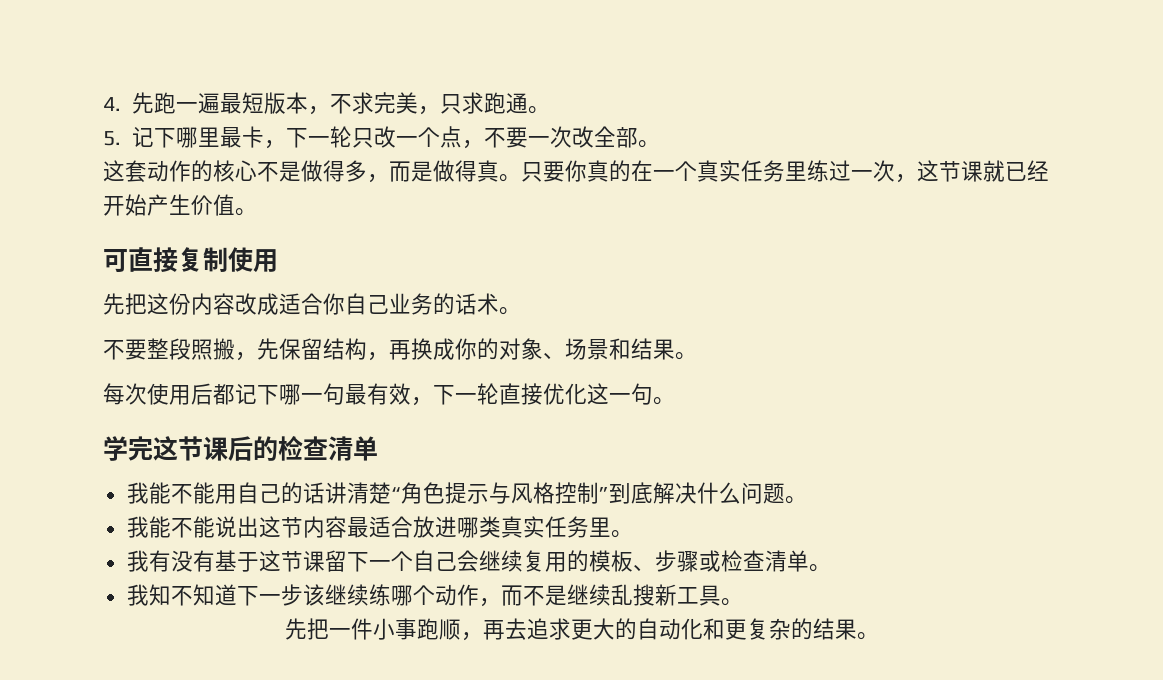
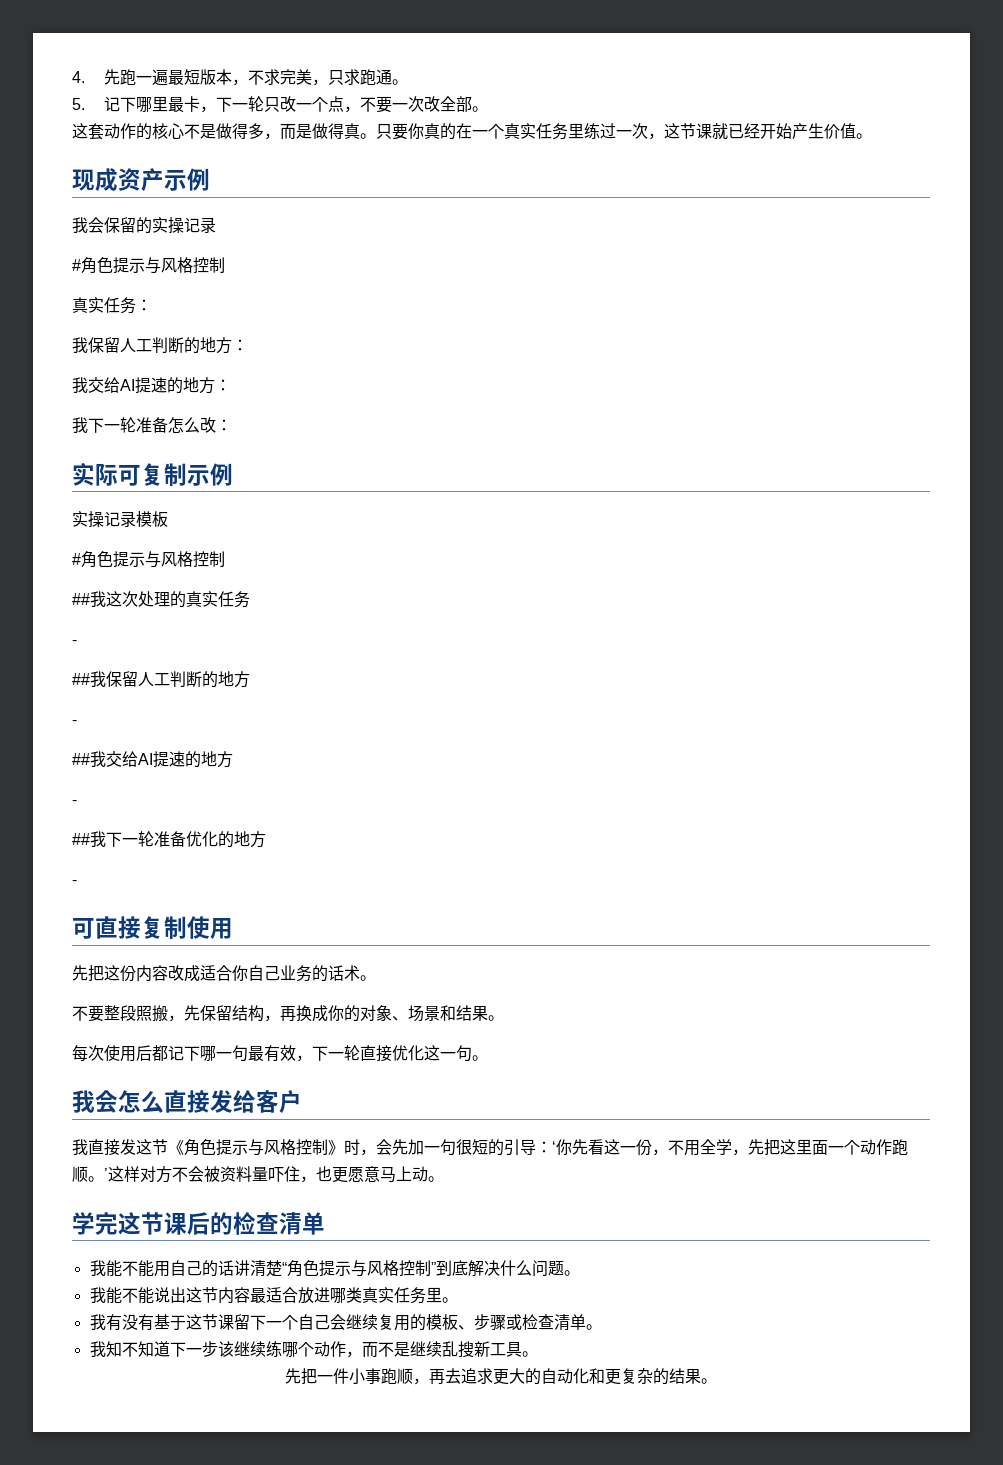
(257, 212) none -> [72,168,210,192] [72,217,216,234] [72,257,225,274] [72,297,152,314] [72,337,248,354] [72,377,231,394] [72,417,232,433] [72,462,233,486] [72,511,168,528] [72,551,225,568] [72,591,250,608] [72,640,77,645] [72,671,250,688] [72,720,77,725] [72,751,233,768] [72,800,77,805] [72,831,266,848] [72,880,77,885] // 现成资产示例 // 我会保留的实操记录 // #角色提示与风格控制 // 真实任务： // 我保留人工判断的地方： // 我交给AI提速的地方： // 我下一轮准备怎么改： // 实际可复制示例 // 实操记录模板 // #角色提示与风格控制 // ##我这次处理的真实任务 // - // ##我保留人工判断的地方 // - // ##我交给AI提速的地方 // - // ##我下一轮准备优化的地方 // -
(675, 401) none -> [72,1090,302,1113] [72,1139,908,1156] [72,1166,444,1183] // 我会怎么直接发给客户 // 我直接发这节《角色提示与风格控制》时，会先加一句很短的引导：‘你先看这一份，不用全学，先把这里面一个动作跑顺。’这样对方不会被资料量吓住，也更愿意马上动。

